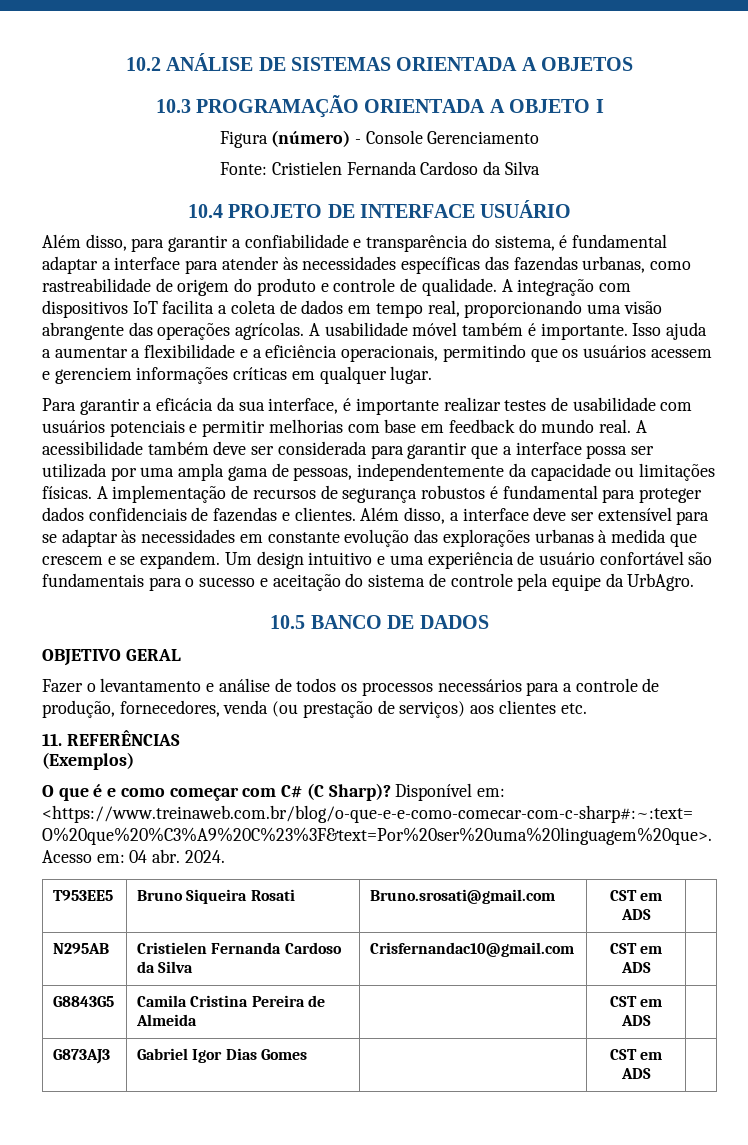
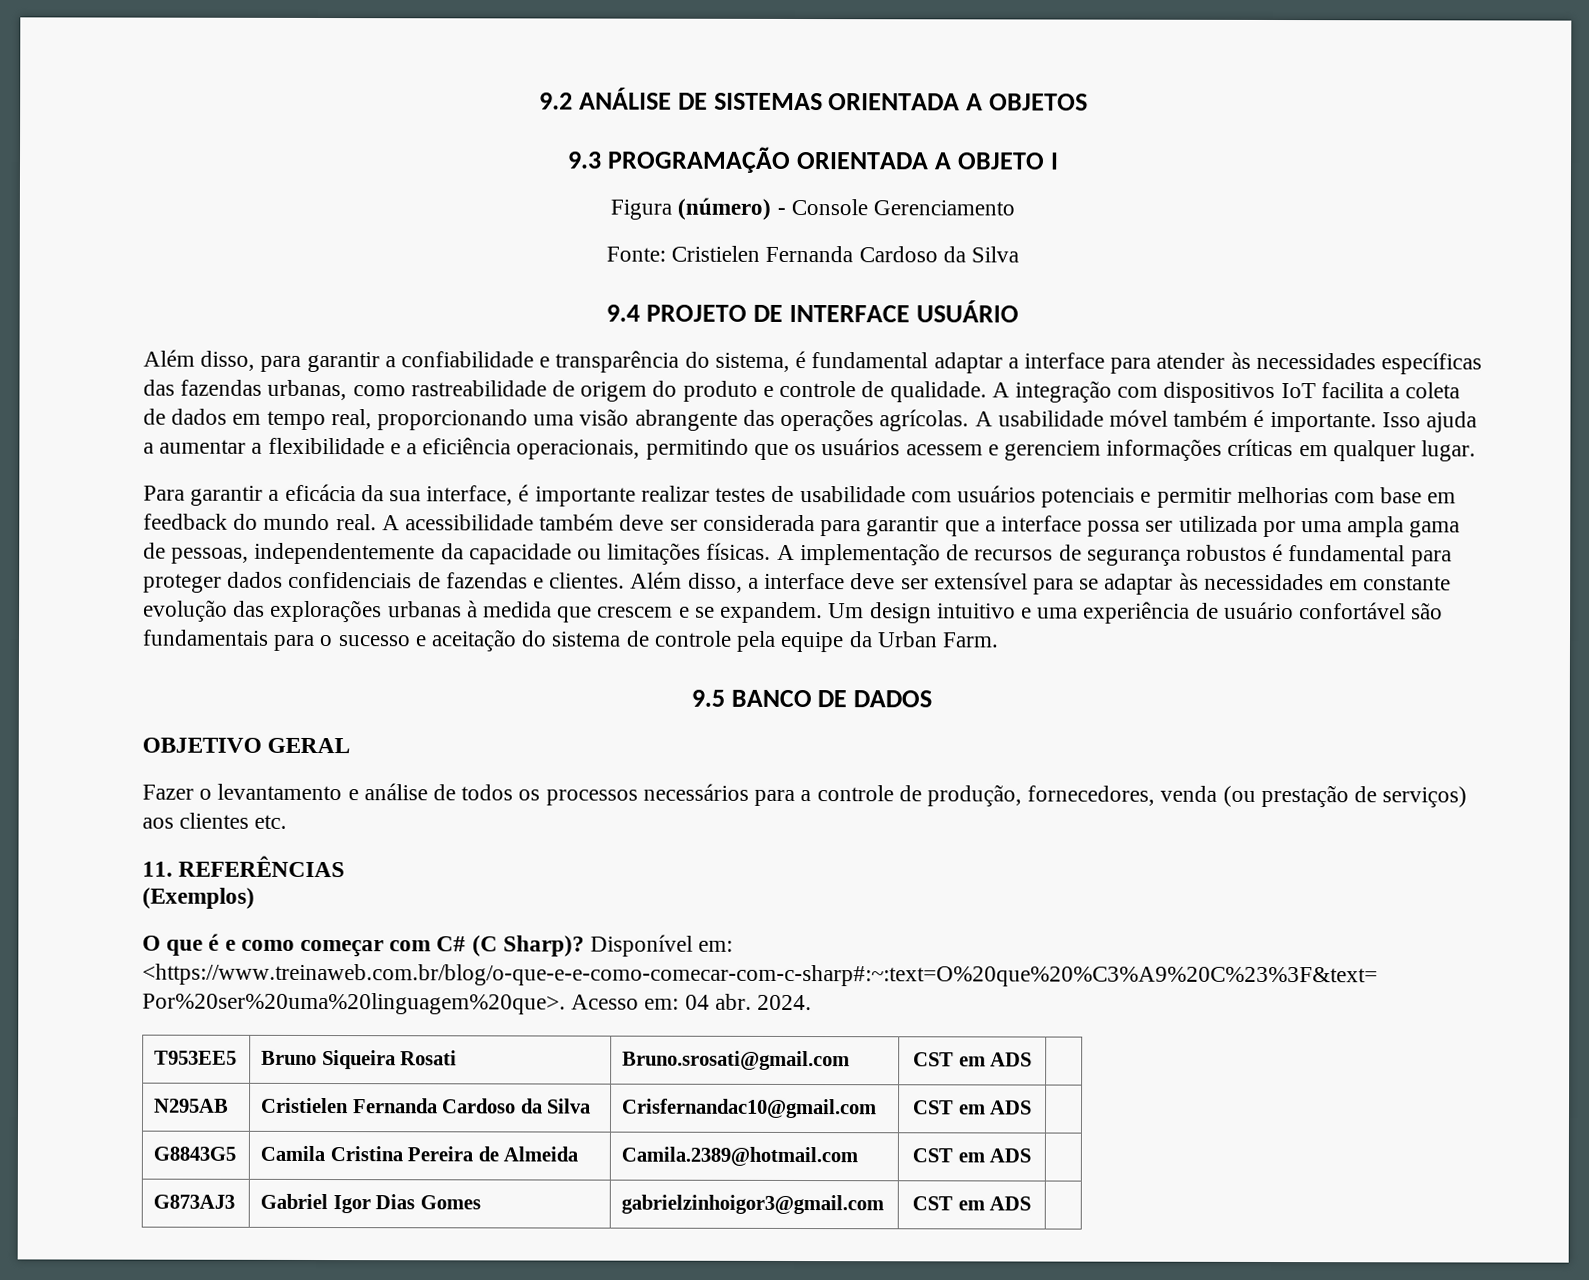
[125,57,161,71] 10.2 -> [538,92,573,110] 9.2
[155,99,191,113] 10.3 -> [567,151,603,169] 9.3
[187,204,223,218] 10.4 -> [606,304,641,322] 9.4
[627,573,695,591] [270,615,306,629] UrbAgro. // 10.5 -> [876,631,999,648] [690,689,725,707] Urban Farm. // 9.5
(198, 1020) none -> [621,1146,859,1167] Camila.2389@hotmail.com
(307, 1054) none -> [621,1194,885,1215] gabrielzinhoigor3@gmail.com

